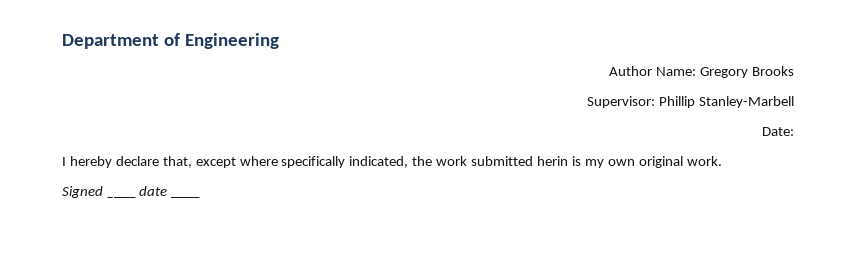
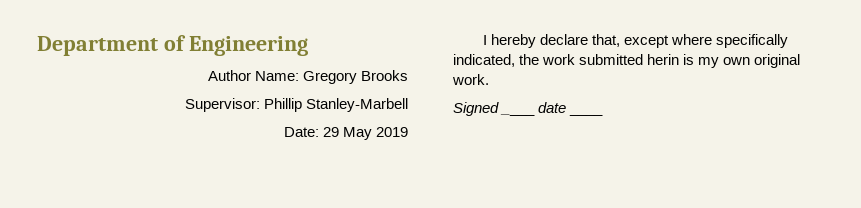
(794, 131) none -> [322,127,409,140] 29 May 2019

